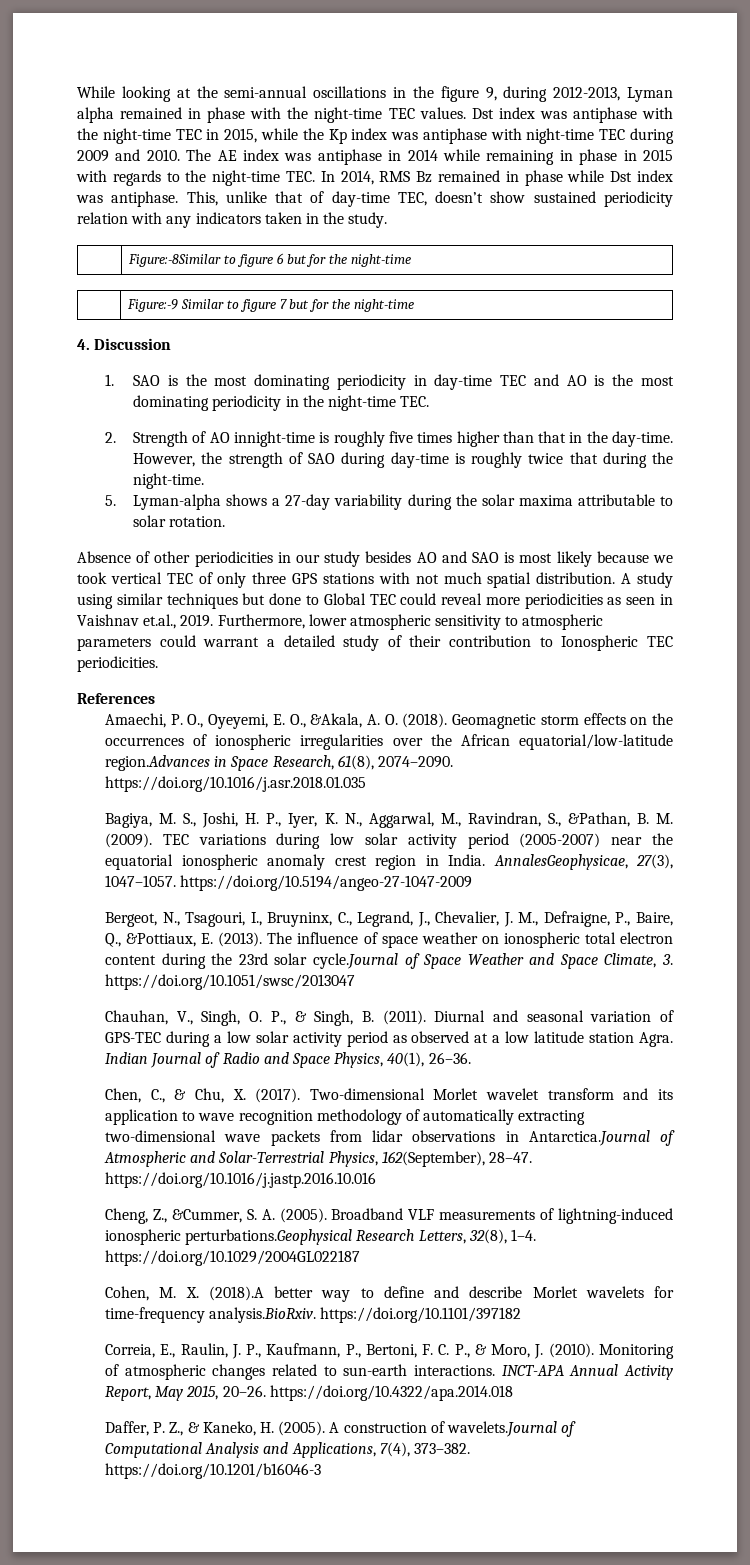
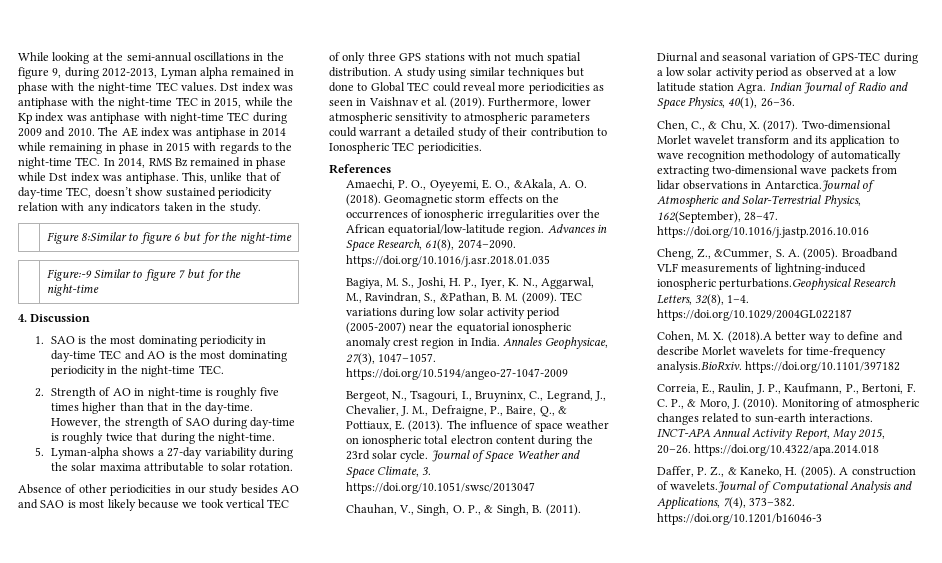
[128,254,222,267] Figure:-8Similar -> [46,232,127,244] Figure 8:Similar
[234,431,316,447] innight-time -> [134,387,202,399] in night-time
[143,614,214,629] et.al., 2019. -> [421,97,485,109] et al. (2019).
[105,755,211,771] region.Advances -> [508,224,595,236] region. Advances
[493,854,628,870] AnnalesGeophysicae, -> [503,337,608,350] Annales Geophysicae,
[126,933,197,947] &Pottiaux, -> [558,406,568,414] [345,421,392,431] & Pottiaux,
[312,953,398,969] cycle.Journal -> [400,450,470,462] cycle. Journal

